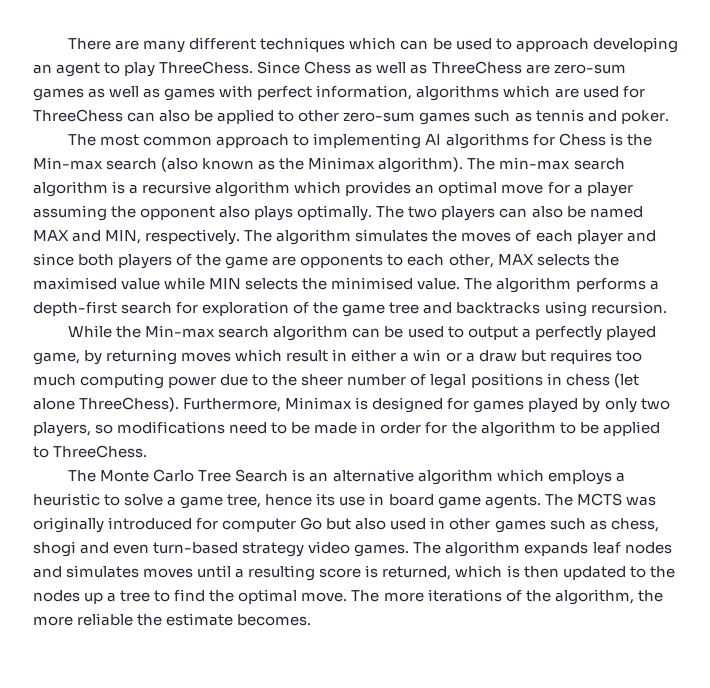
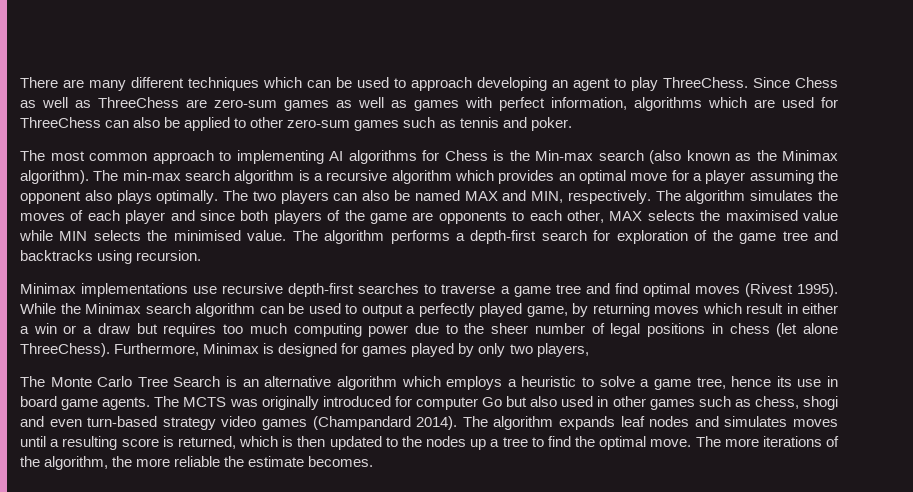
(667, 307) none -> [20,283,838,297] Minimax implementations use recursive depth-first searches to traverse a game tree and find optimal moves (Rivest 1995).
[145,325,216,338] Min-max -> [85,303,141,314] Minimax
[95,421,660,437] [33,445,148,458] so modifications need to be made in order for the algorithm to be applied to ThreeChess. -> (589, 350) none
[354,544,410,557] games. -> [262,416,458,430] games (Champandard 2014).

